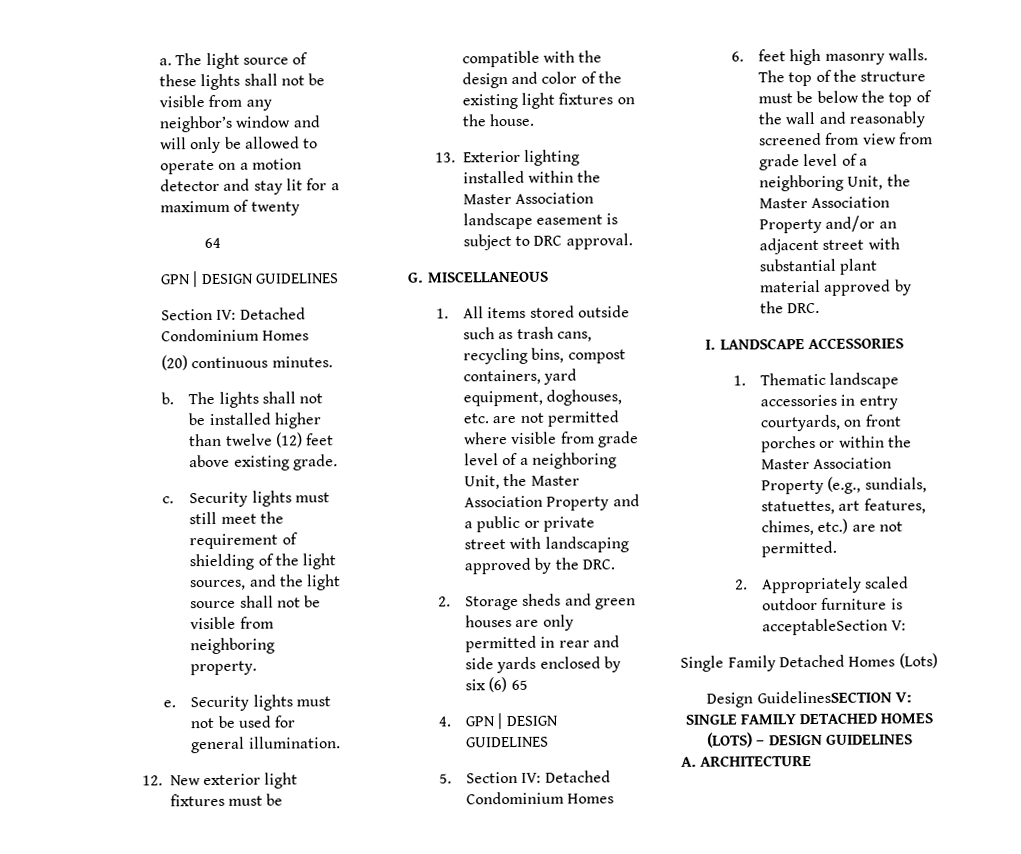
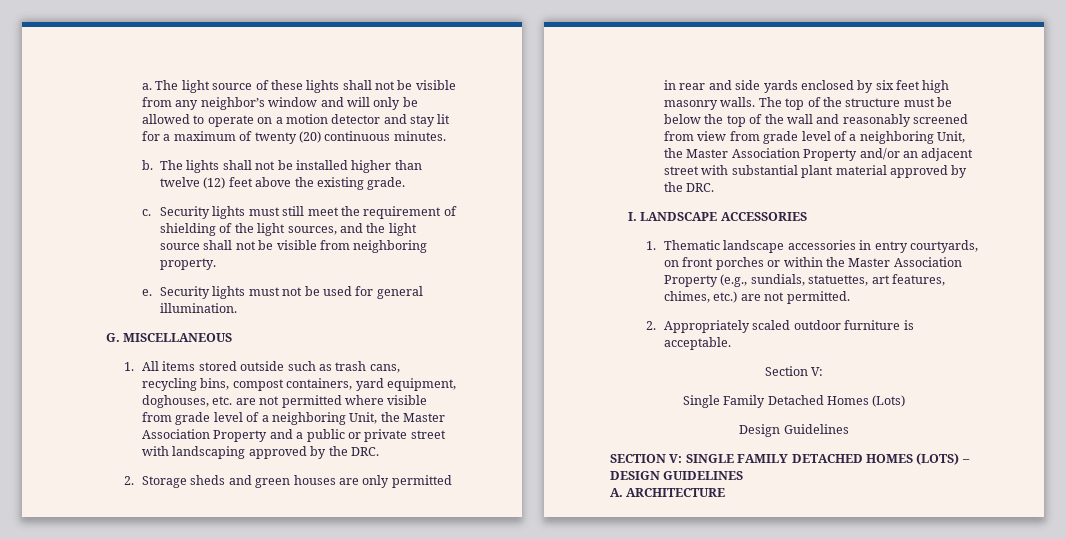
[203,237,221,249] [160,271,340,288] [161,307,306,321] [161,328,310,342] // 64 // GPN | DESIGN GUIDELINES // Section IV: Detached Condominium Homes // -> (297, 138) none
(231, 461) none -> [294,177,314,187] the
[141,772,299,789] [169,793,284,807] [461,50,603,68] [461,71,622,89] [461,92,635,110] [461,113,535,127] [434,149,580,166] [462,170,602,184] [462,192,594,205] [462,212,619,230] [462,233,633,251] // 12. New exterior light fixtures must be compatible with the design and color of the existing light fixtures on the house. // 13. Exterior lighting installed within the Master Association landscape easement is subject to DRC approval. -> (237, 308) none
[488,677,528,693] [437,713,558,730] [465,736,549,748] [438,770,611,784] [465,791,615,805] [730,51,744,62] (6) 65 // 4. GPN | DESIGN GUIDELINES // 5. Section IV: Detached Condominium Homes // 6. -> (894, 85) none
[761,618,888,636] acceptableSection -> [663,337,731,350] [764,366,808,376] acceptable. // Section
[756,690,892,704] GuidelinesSECTION -> [783,424,849,434] [610,454,666,463] Guidelines // SECTION

